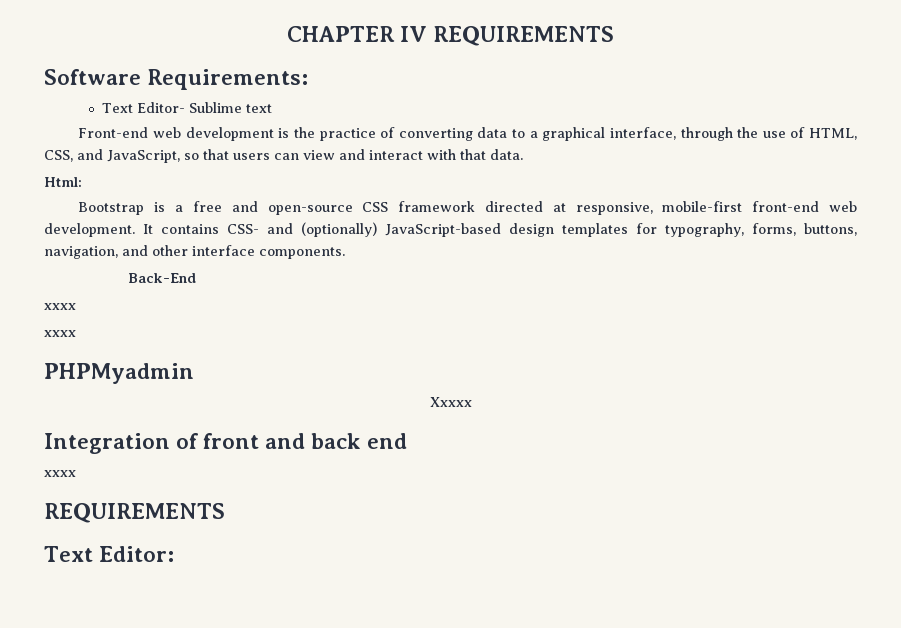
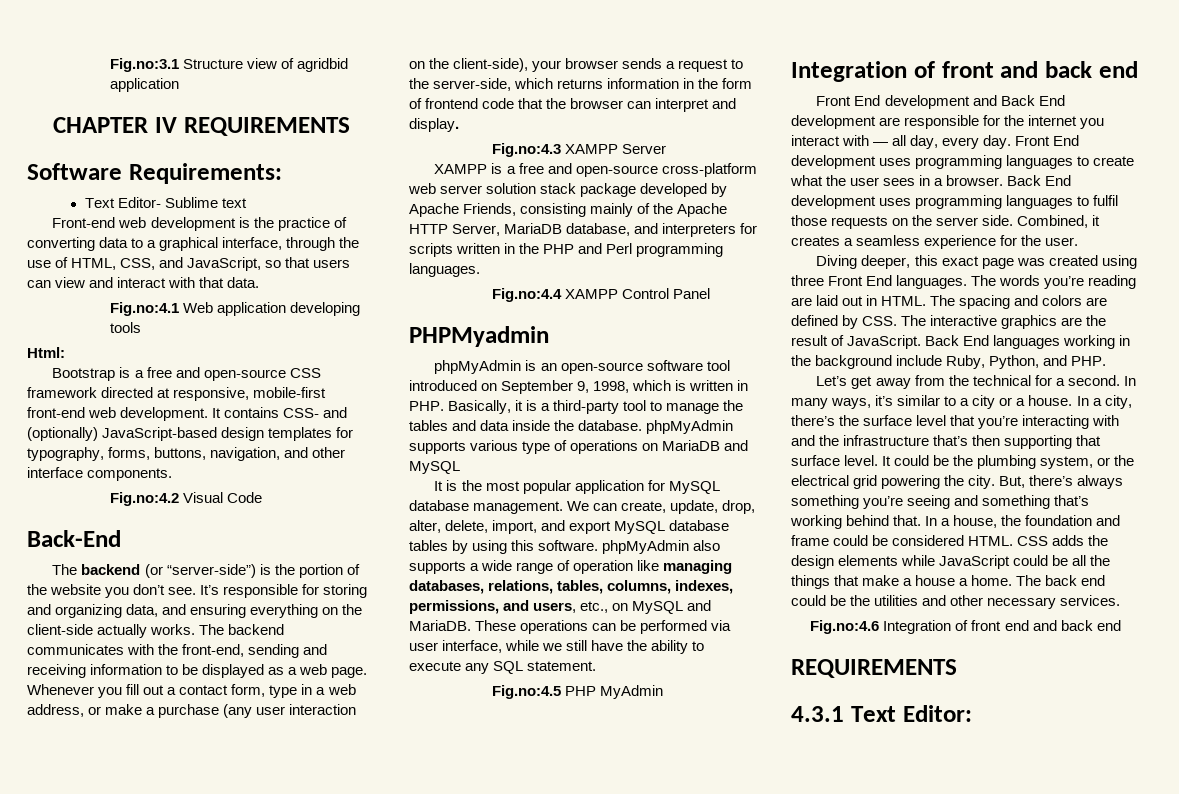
(286, 34) none -> [109,58,348,72] [109,78,179,92] Fig.no:3.1 Structure view of agridbid application //
(523, 154) none -> [109,302,360,316] [109,322,141,333] // Fig.no:4.1 Web application developing tools
[127,273,196,283] [44,303,76,310] [44,330,76,337] [44,363,194,384] [429,397,472,407] Back-End // xxxx // xxxx // PHPMyadmin // Xxxxx -> [109,492,262,506] [27,530,121,547] [52,564,360,578] [27,584,368,598] [27,604,363,618] [27,624,285,638] [27,644,328,658] [27,664,368,678] [27,684,356,698] [27,704,357,718] [409,58,744,72] [409,78,753,91] [409,98,737,112] [409,118,459,132] [491,143,666,157] [434,163,757,177] [408,183,728,197] [409,203,728,217] [409,223,758,237] [409,243,724,257] [409,263,480,277] [491,288,710,302] [409,326,549,347] [434,360,730,374] [409,380,749,394] [409,400,744,414] [409,420,734,434] [409,440,749,454] [409,461,460,474] [434,480,720,494] [409,500,756,514] [409,520,730,534] [409,540,721,554] [409,560,733,574] [409,580,734,594] [409,600,712,614] [409,620,732,634] [409,640,705,654] [409,661,597,674] [491,685,663,699] Fig.no:4.2 Visual Code // Back-End // The backend (or “server-side”) is the portion of the website you don’t see. It’s responsible for storing and organizing data, and ensuring everything on the client-side actually works. The backend communicates with the front-end, sending and receiving information to be displayed as a web page. Whenever you fill out a contact form, type in a web address, or make a purchase (any user interaction on the client-side), your browser sends a request to the server-side, which returns information in the form of frontend code that the browser can interpret and display. // Fig.no:4.3 XAMPP Server // XAMPP is a free and open-source cross-platform web server solution stack package developed by Apache Friends, consisting mainly of the Apache HTTP Server, MariaDB database, and interpreters for scripts written in the PHP and Perl programming languages. // Fig.no:4.4 XAMPP Control Panel // PHPMyadmin // phpMyAdmin is an open-source software tool introduced on September 9, 1998, which is written in PHP. Basically, it is a third-party tool to manage the tables and data inside the database. phpMyAdmin supports various type of operations on MariaDB and MySQL // It is the most popular application for MySQL database management. We can create, update, drop, alter, delete, import, and export MySQL database tables by using this software. phpMyAdmin also supports a wide range of operation like managing databases, relations, tables, columns, indexes, permissions, and users, etc., on MySQL and MariaDB. These operations can be performed via user interface, while we still have the ability to execute any SQL statement. // Fig.no:4.5 PHP MyAdmin
[44,470,76,477] [44,503,225,523] xxxx // REQUIREMENTS // -> [816,95,1065,109] [791,115,1105,129] [791,135,1080,149] [791,155,1135,169] [790,175,1072,186] [791,195,1119,209] [791,215,1101,229] [791,235,1079,249] [816,255,1137,269] [791,275,1137,289] [791,295,1108,309] [791,315,1107,329] [791,335,1131,349] [791,355,1107,369] [816,375,1136,389] [791,395,1132,409] [791,415,1120,429] [791,435,1102,449] [791,455,1135,469] [791,475,1124,489] [791,495,1090,509] [790,515,1121,529] [791,535,1109,546] [791,555,1111,569] [791,575,1106,589] [791,595,1121,609] [810,620,1121,634] [791,659,957,678] [791,706,844,722] Front End development and Back End development are responsible for the internet you interact with — all day, every day. Front End development uses programming languages to create what the user sees in a browser. Back End development uses programming languages to fulfil those requests on the server side. Combined, it creates a seamless experience for the user. // Diving deeper, this exact page was created using three Front End languages. The words you’re reading are laid out in HTML. The spacing and colors are defined by CSS. The interactive graphics are the result of JavaScript. Back End languages working in the background include Ruby, Python, and PHP. // Let’s get away from the technical for a second. In many ways, it’s similar to a city or a house. In a city, there’s the surface level that you’re interacting with and the infrastructure that’s then supporting that surface level. It could be the plumbing system, or the electrical grid powering the city. But, there’s always something you’re seeing and something that’s working behind that. In a house, the foundation and frame could be considered HTML. CSS adds the design elements while JavaScript could be all the things that make a house a home. The back end could be the utilities and other necessary services. // Fig.no:4.6 Integration of front end and back end // REQUIREMENTS // 4.3.1

